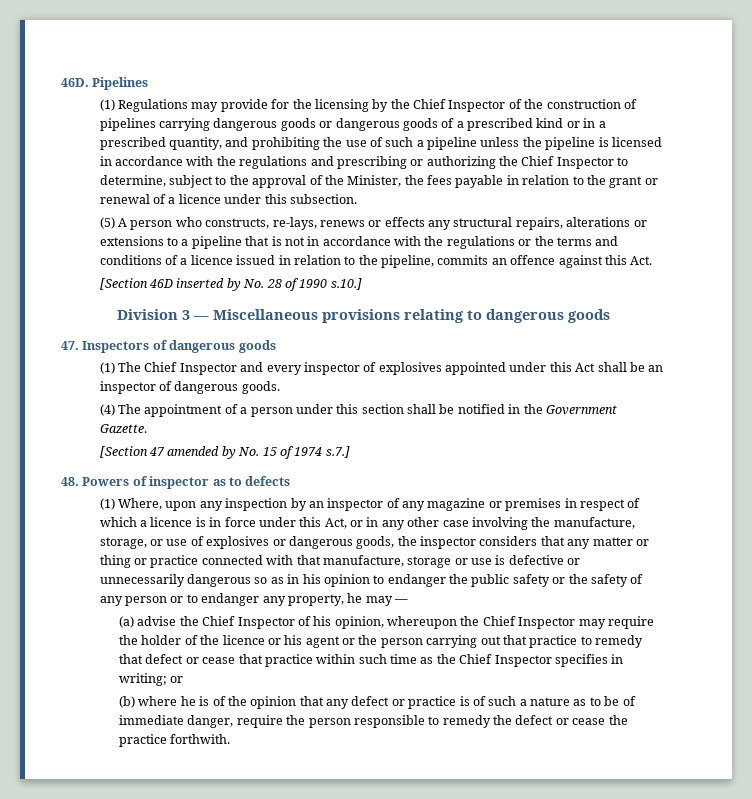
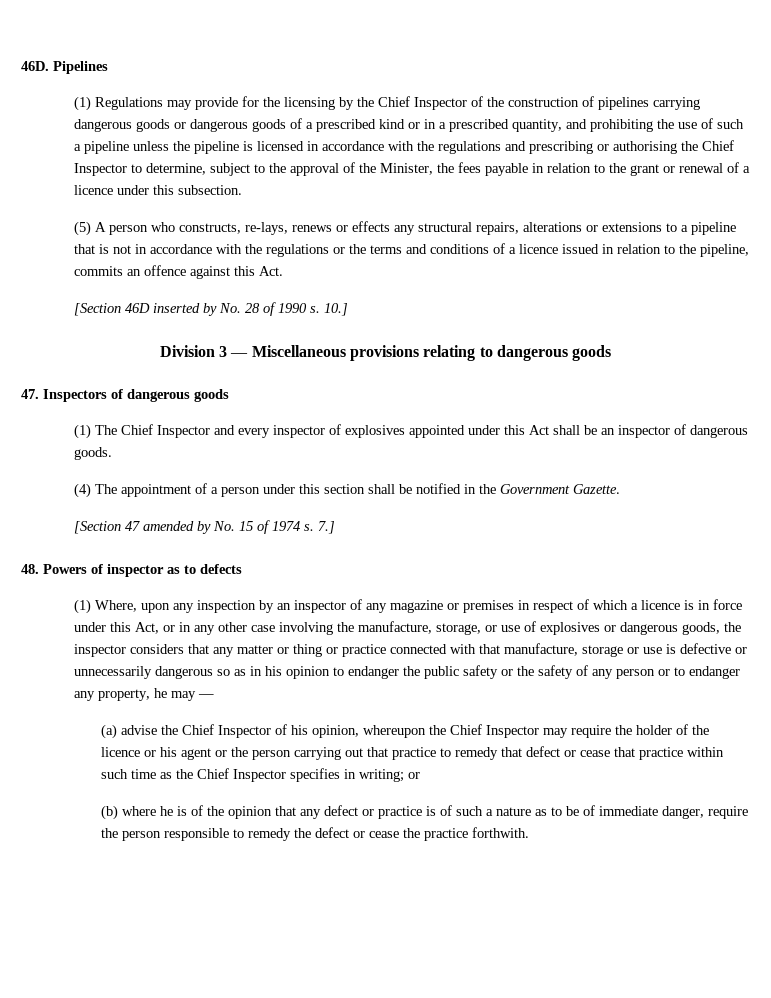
[426,156,496,169] authorizing -> [613,141,678,154] authorising
[330,278,362,290] s.10.] -> [310,303,349,316] s. 10.]
[325,446,350,458] s.7.] -> [304,521,336,534] s. 7.]

